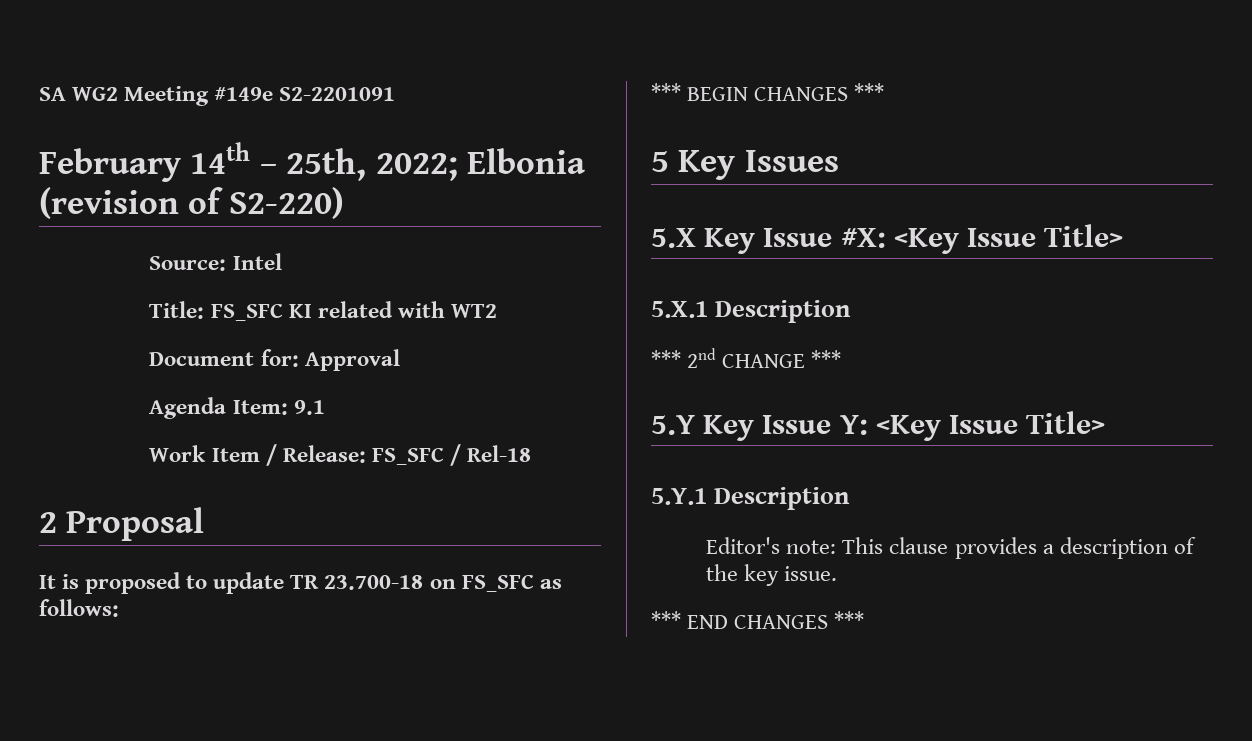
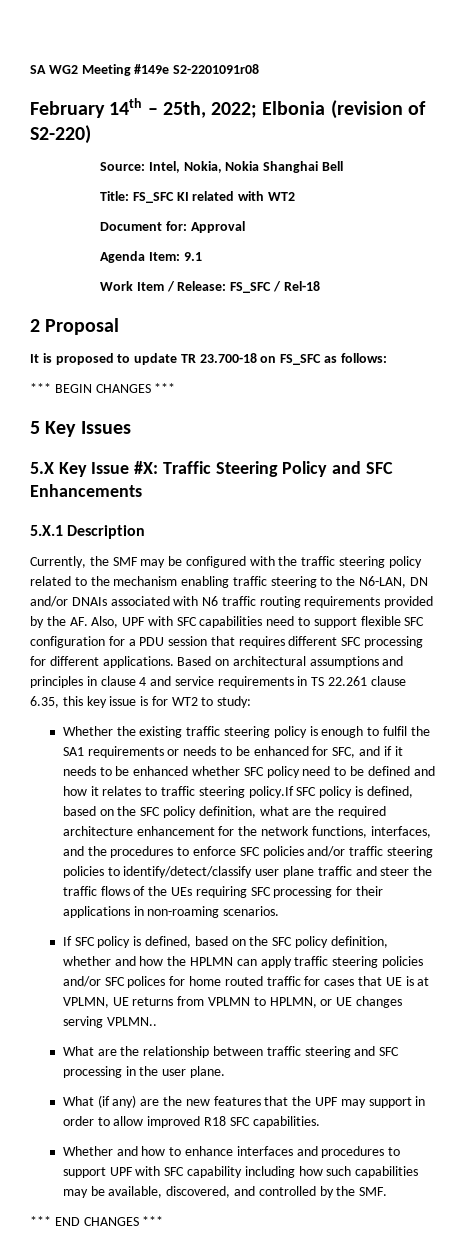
[279,87,396,101] S2-2201091 -> [173,64,260,74] S2-2201091r08
[232,253,282,270] Intel -> [148,161,343,173] Intel, Nokia, Nokia Shanghai Bell
[893,224,1124,254] [651,300,852,323] [651,348,842,368] [651,411,1106,441] [651,487,851,510] [706,537,1196,559] [706,564,838,586] <Key Issue Title> // 5.X.1 Description // *** 2nd CHANGE *** // 5.Y Key Issue Y: <Key Issue Title> // 5.Y.1 Description // Editor's note: This clause provides a description of the key issue. -> [162,461,393,477] [30,484,142,497] [30,525,146,539] [30,556,422,568] [30,576,428,588] [30,596,434,608] [30,616,425,628] [30,636,424,648] [30,656,404,668] [30,676,406,688] [30,696,252,708] [62,726,430,738] [62,746,403,758] [62,766,435,778] [62,786,413,798] [62,806,386,818] [62,826,431,838] [62,846,433,858] [62,866,433,878] [62,886,383,898] [62,906,280,918] [62,936,388,948] [62,956,423,968] [62,976,430,988] [62,996,402,1008] [62,1016,157,1028] [62,1046,400,1058] [62,1066,226,1078] [62,1095,426,1108] [62,1116,320,1128] [62,1146,401,1158] [62,1166,419,1178] [62,1186,388,1198] Traffic Steering Policy and SFC Enhancements // 5.X.1 Description // Currently, the SMF may be configured with the traffic steering policy related to the mechanism enabling traffic steering to the N6-LAN, DN and/or DNAIs associated with N6 traffic routing requirements provided by the AF. Also, UPF with SFC capabilities need to support flexible SFC configuration for a PDU session that requires different SFC processing for different applications. Based on architectural assumptions and principles in clause 4 and service requirements in TS 22.261 clause 6.35, this key issue is for WT2 to study: // Whether the existing traffic steering policy is enough to fulfil the SA1 requirements or needs to be enhanced for SFC, and if it needs to be enhanced whether SFC policy need to be defined and how it relates to traffic steering policy.If SFC policy is defined, based on the SFC policy definition, what are the required architecture enhancement for the network functions, interfaces, and the procedures to enforce SFC policies and/or traffic steering policies to identify/detect/classify user plane traffic and steer the traffic flows of the UEs requiring SFC processing for their applications in non-roaming scenarios. // If SFC policy is defined, based on the SFC policy definition, whether and how the HPLMN can apply traffic steering policies and/or SFC polices for home routed traffic for cases that UE is at VPLMN, UE returns from VPLMN to HPLMN, or UE changes serving VPLMN.. // What are the relationship between traffic steering and SFC processing in the user plane. // What (if any) are the new features that the UPF may support in order to allow improved R18 SFC capabilities. // Whether and how to enhance interfaces and procedures to support UPF with SFC capability including how such capabilities may be available, discovered, and controlled by the SMF.

